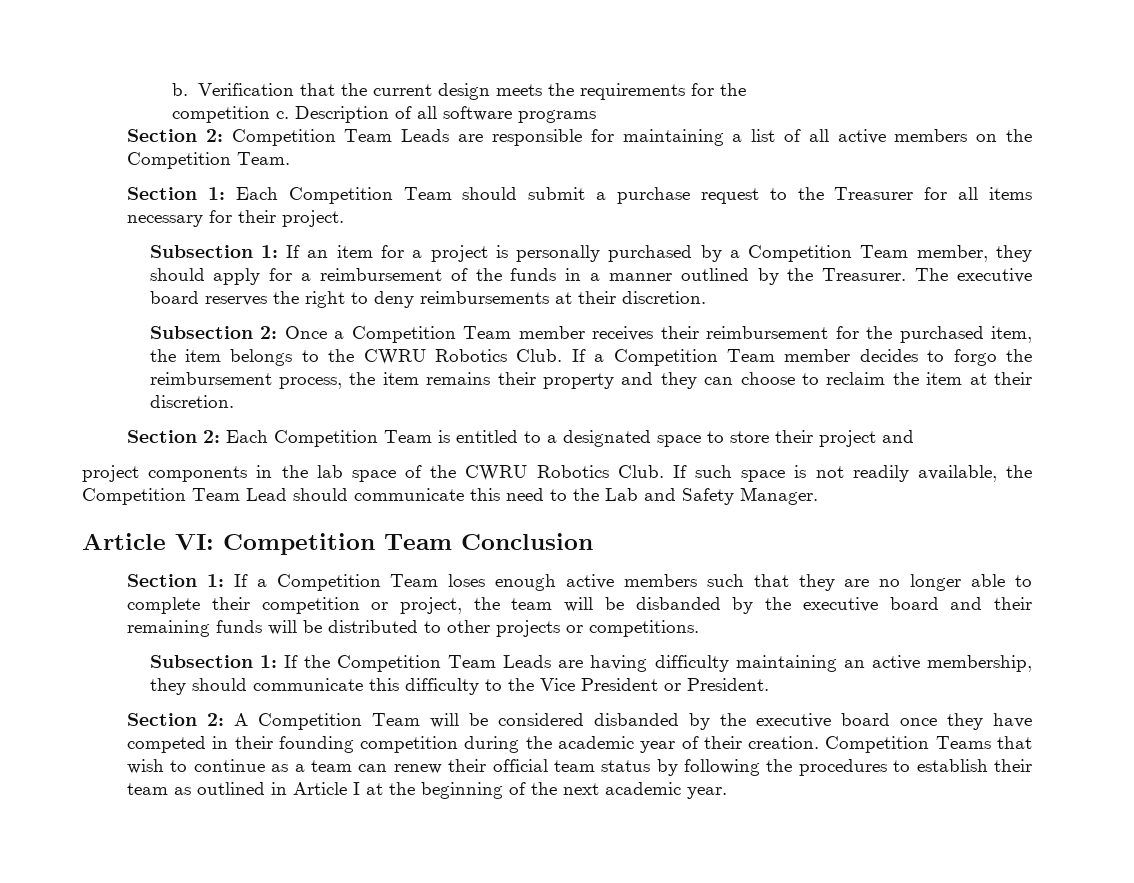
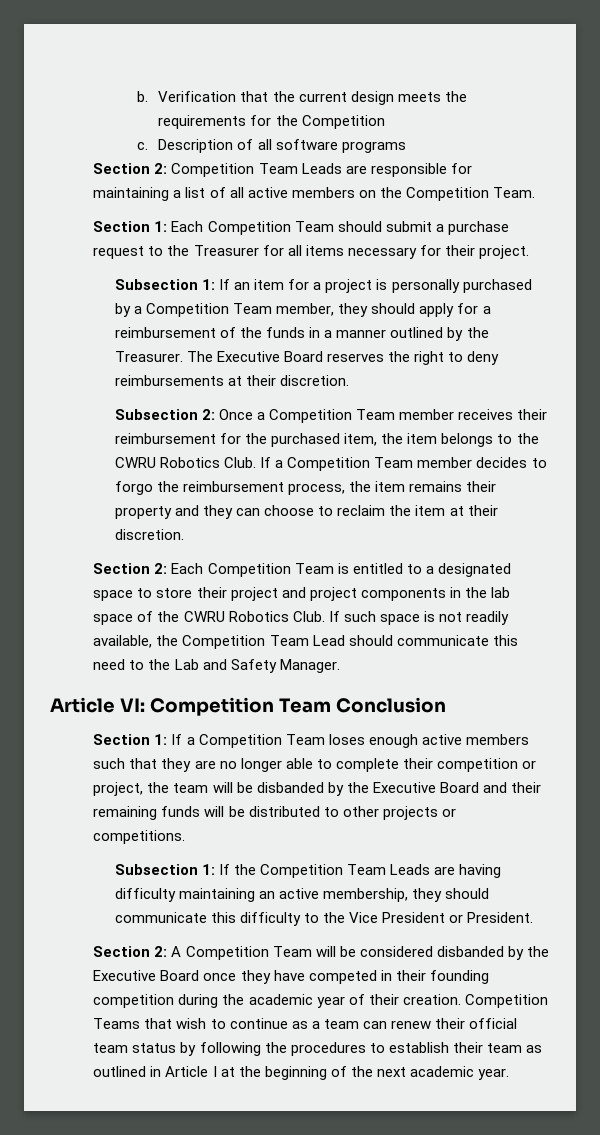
[172,106,271,123] // competition -> [301,115,385,129] Competition //
[956,268,1032,283] [149,291,199,304] executive board -> [217,351,324,362] Executive Board
(915, 436) // -> (306, 592) none
[802,597,939,612] executive board -> [372,782,479,793] Executive Board
[756,713,891,728] executive board -> [93,970,200,981] Executive Board

